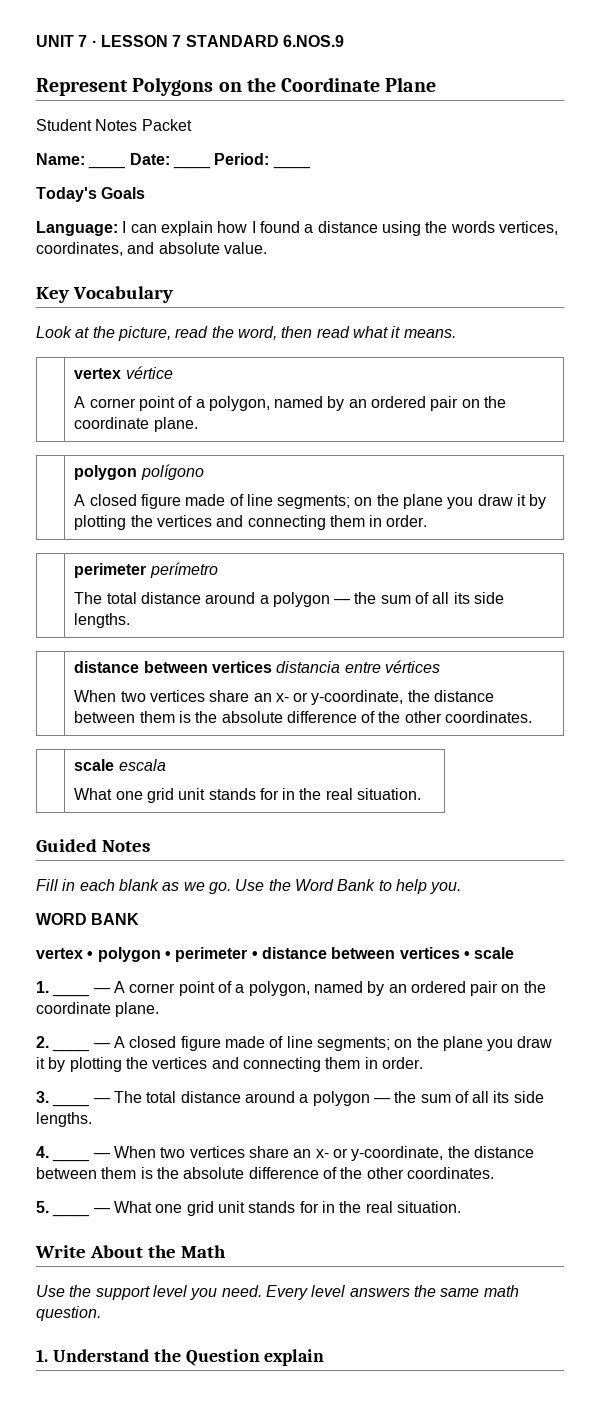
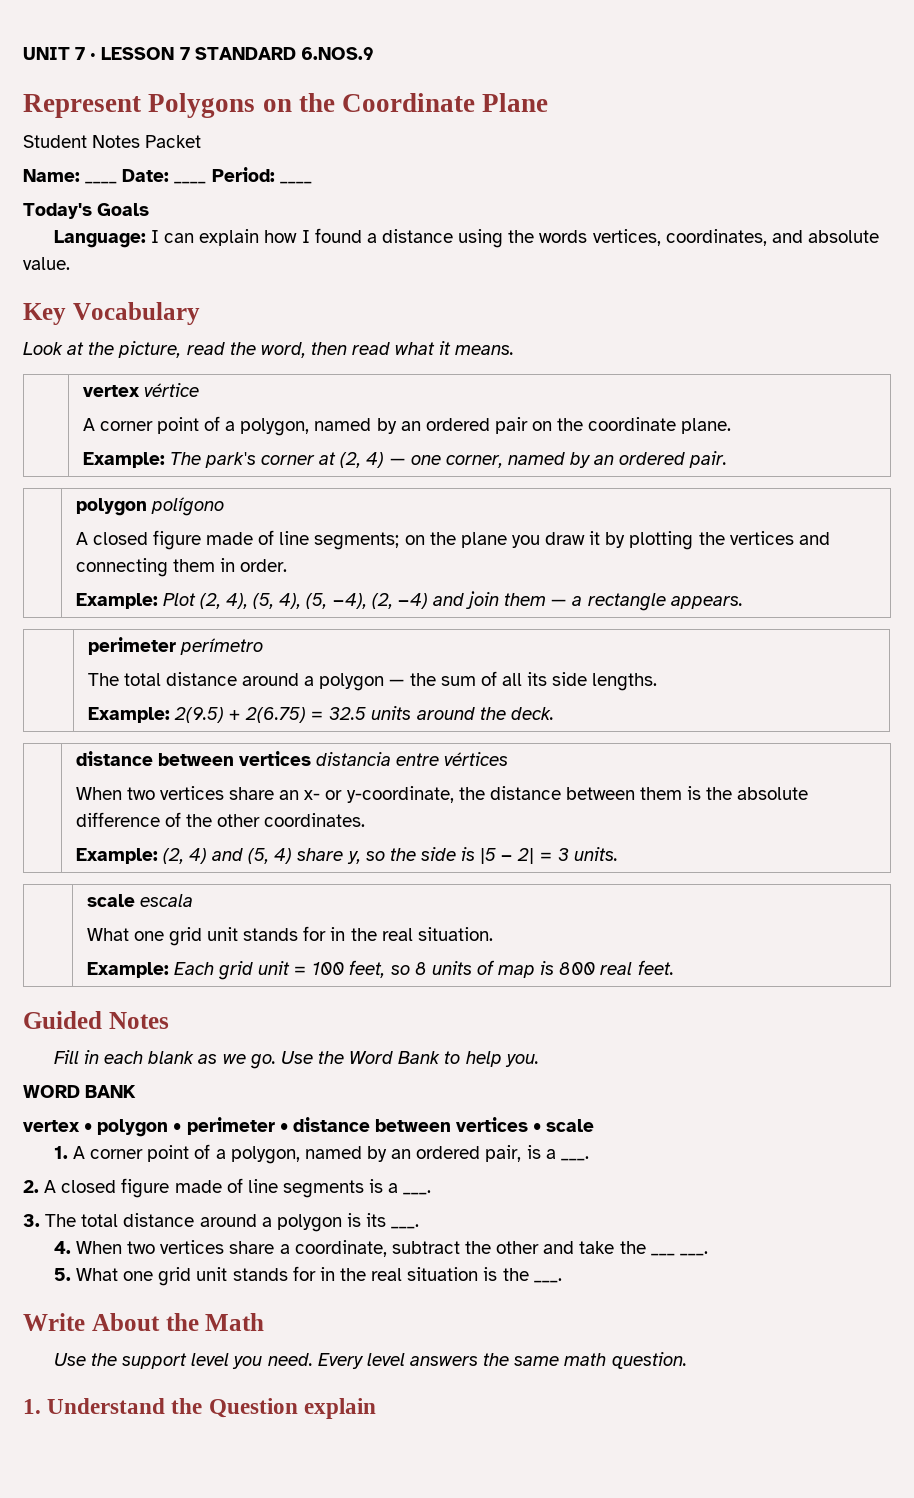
(198, 424) none -> [82,451,728,468] // Example: The park's corner at (2, 4) — one corner, named by an ordered pair.
(428, 521) none -> [75,591,743,611] // Example: Plot (2, 4), (5, 4), (5, −4), (2, −4) and join them — a rectangle appears.
(131, 620) none -> [87,706,554,723] // Example: 2(9.5) + 2(6.75) = 32.5 units around the deck.
(533, 717) none -> [75,847,618,864] // Example: (2, 4) and (5, 4) share y, so the side is |5 − 2| = 3 units.
(422, 794) none -> [86,960,674,980] // Example: Each grid unit = 100 feet, so 8 units of map is 800 real feet.
[52,993,91,997] [93,988,110,993] ____ — -> (68, 1152) none
[470,981,546,996] [36,1002,160,1017] pair on the coordinate plane. -> [485,1145,589,1162] pair, is a ___.
[52,1048,91,1052] [93,1036,553,1051] [36,1057,423,1072] ____ — A closed figure made of line segments; on the plane you draw it by plotting the vertices and connecting them in order. -> [44,1178,432,1198] A closed figure made of line segments is a ___.
[52,1103,91,1107] [93,1091,544,1106] [36,1112,92,1127] ____ — The total distance around a polygon — the sum of all its side lengths. -> [45,1213,420,1232] The total distance around a polygon is its ___.
[52,1158,91,1162] [93,1146,534,1161] [36,1167,494,1179] ____ — When two vertices share an x- or y-coordinate, the distance between them is the absolute difference of the other coordinates. -> [76,1240,708,1257] When two vertices share a coordinate, subtract the other and take the ___ ___.
[52,1213,91,1217] [93,1201,461,1216] ____ — What one grid unit stands for in the real situation. -> [76,1266,562,1286] What one grid unit stands for in the real situation is the ___.

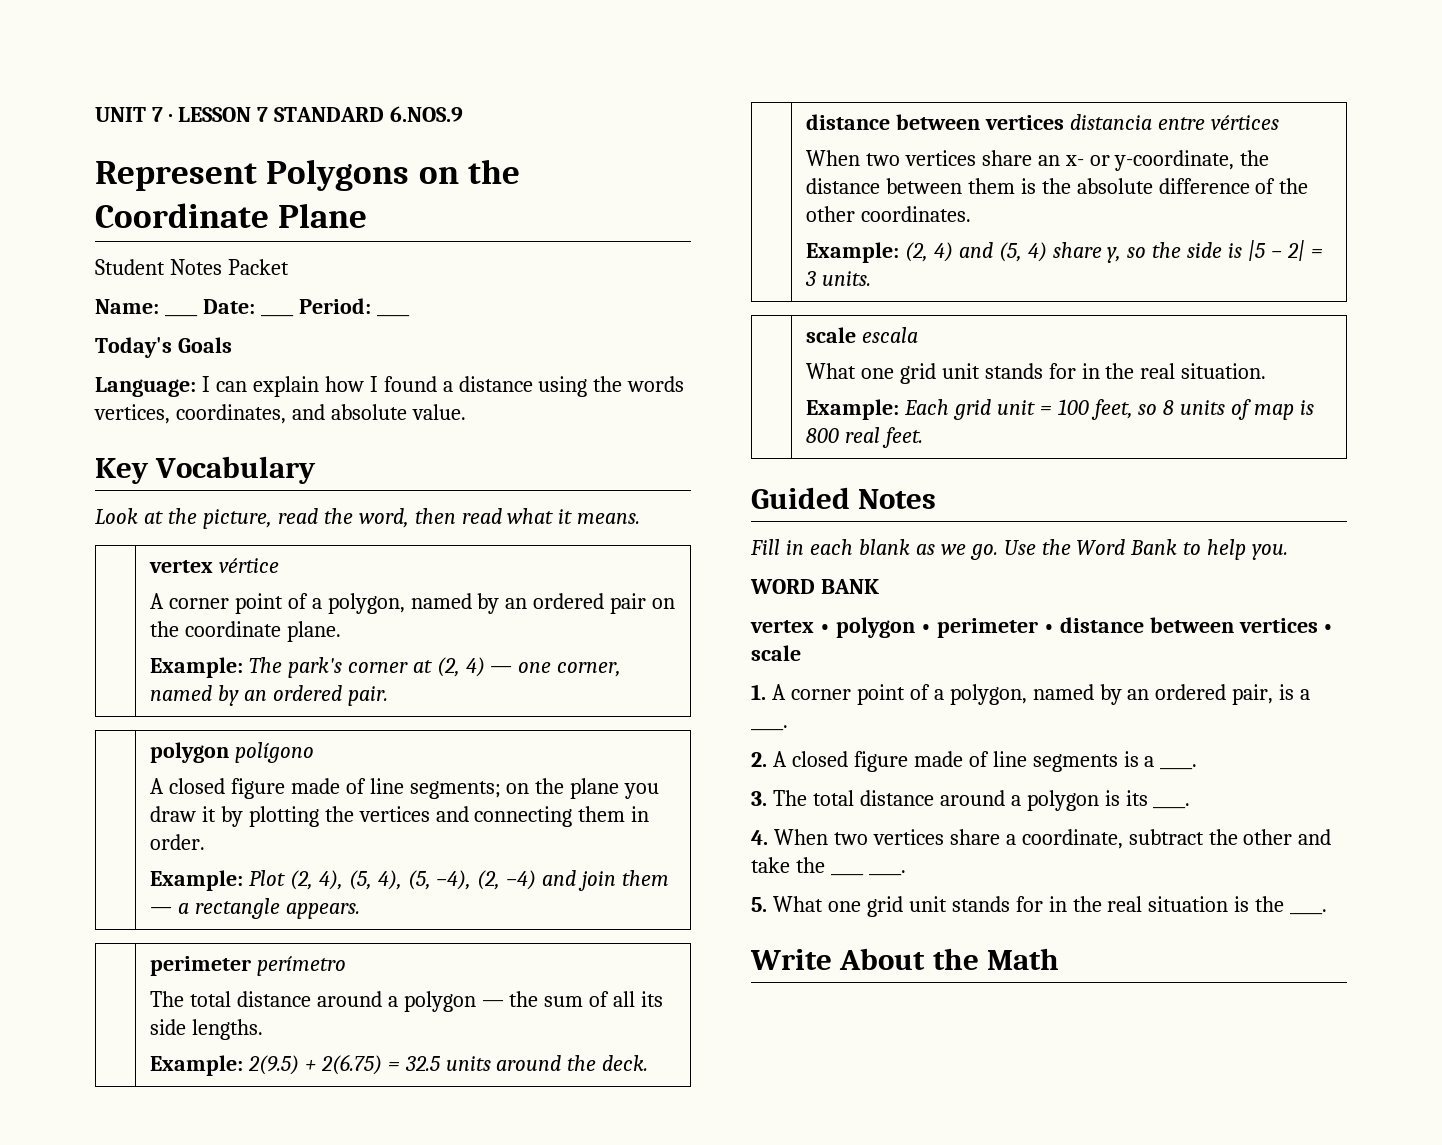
[560,1156,589,1161] ___. -> [751,725,788,731] ____.
[403,1190,432,1195] ___. -> [1160,764,1198,770] ____.
[391,1224,420,1229] ___. -> [1153,803,1191,809] ____.
[650,1251,708,1256] ___ ___. -> [830,870,906,876] ____ ____.
[533,1278,562,1283] ___. -> [1290,909,1328,915] ____.
[53,1352,687,1369] [23,1398,376,1419] // Use the support level you need. Every level answers the same math question. // 1. Understand the Question explain -> (1060, 959) none

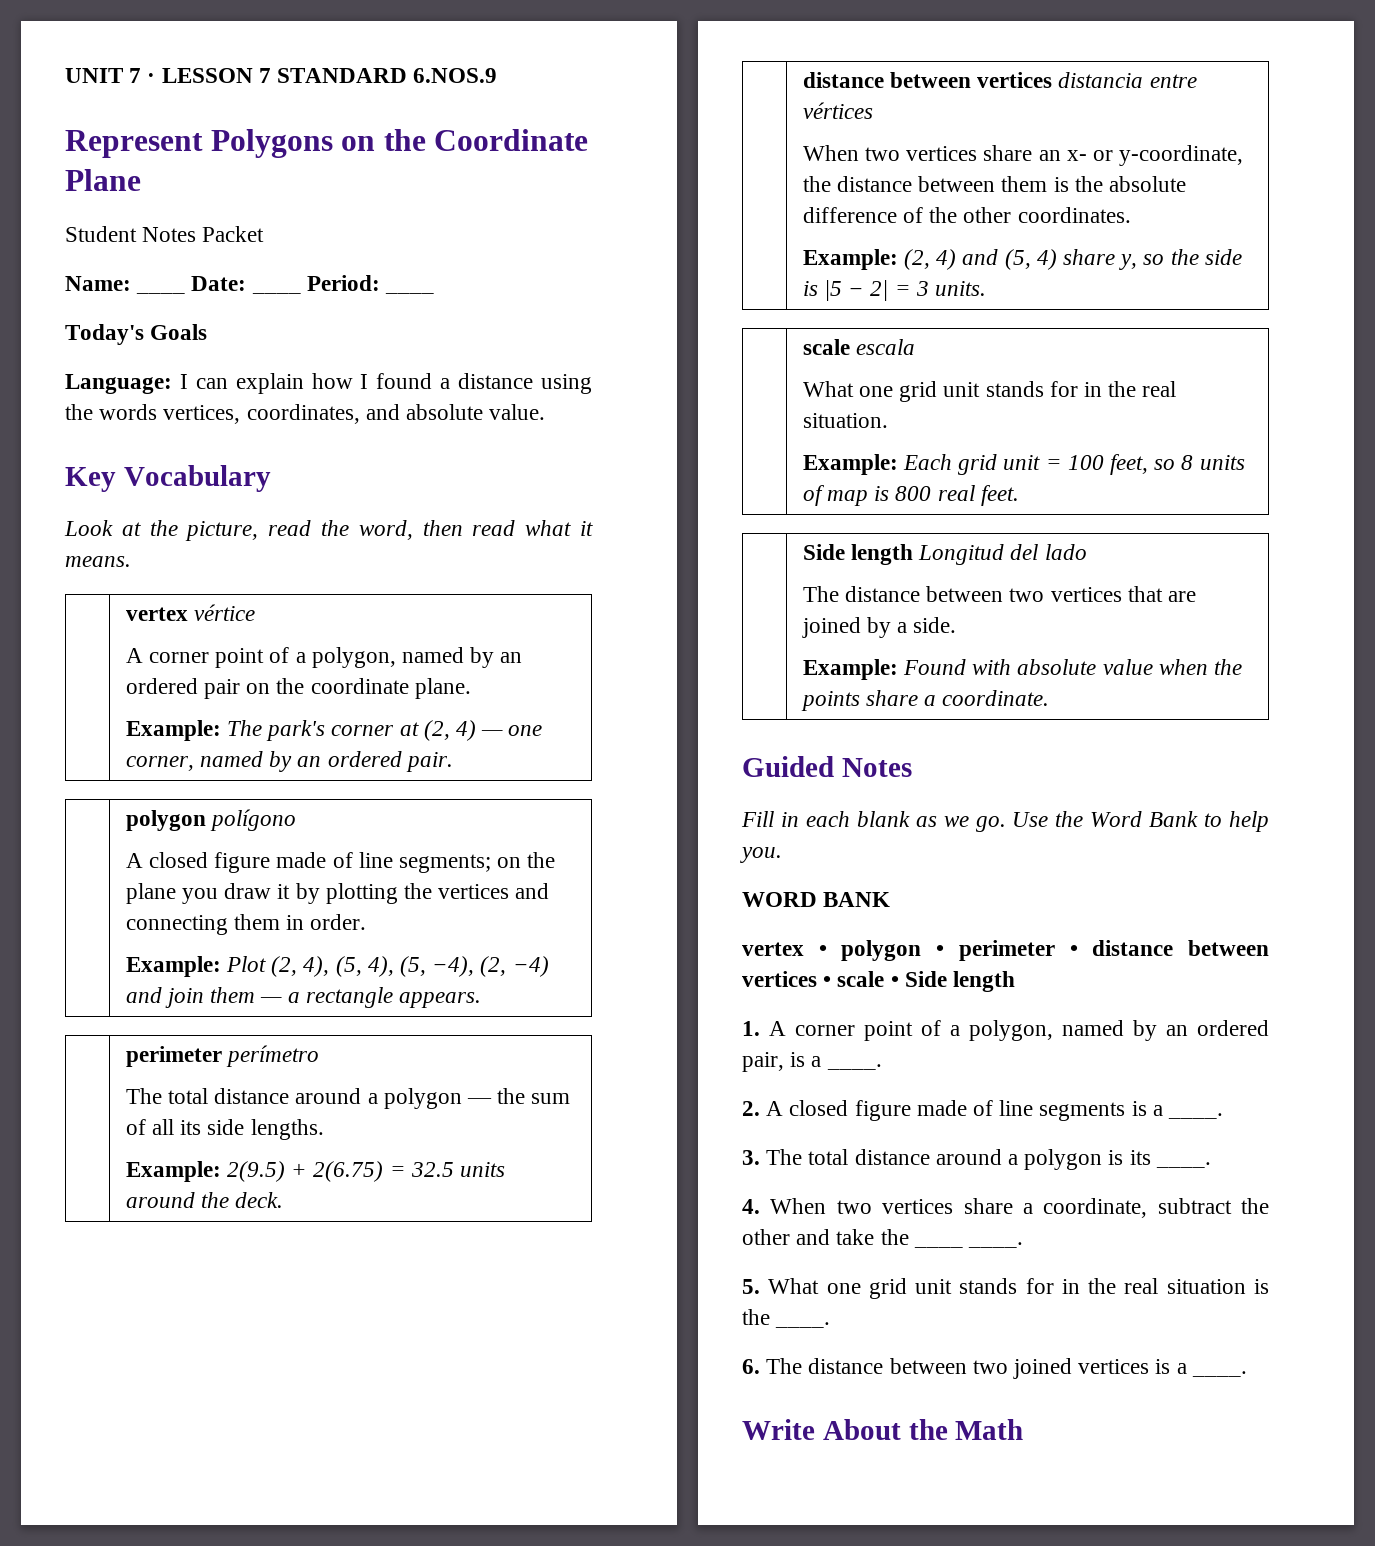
(923, 437) none -> [802,544,1087,565] [802,586,1196,602] [801,617,957,638] [802,659,1242,680] [800,690,1050,711] // | Side length Longitud del lado // The distance between two vertices that are joined by a side. // Example: Found with absolute value when the points share a coordinate.
(801, 653) none -> [890,971,1016,992] • Side length
(1328, 912) none -> [742,1358,1247,1379] // 6. The distance between two joined vertices is a ____.

